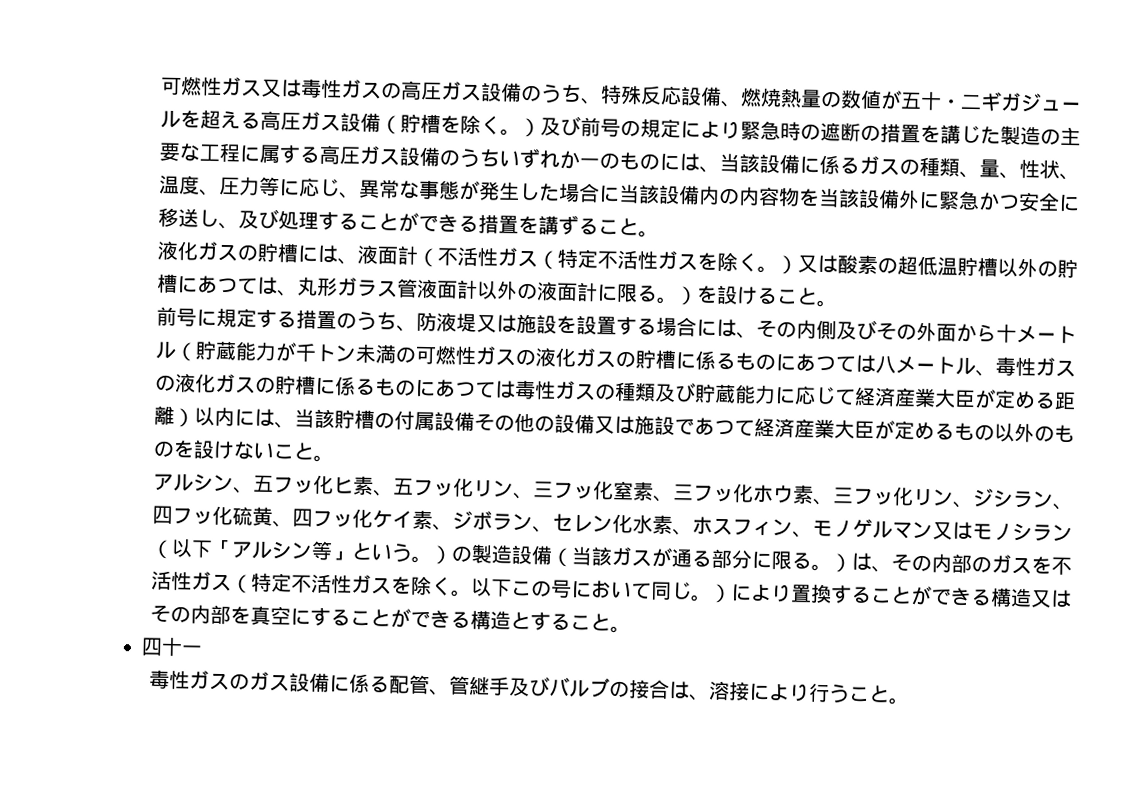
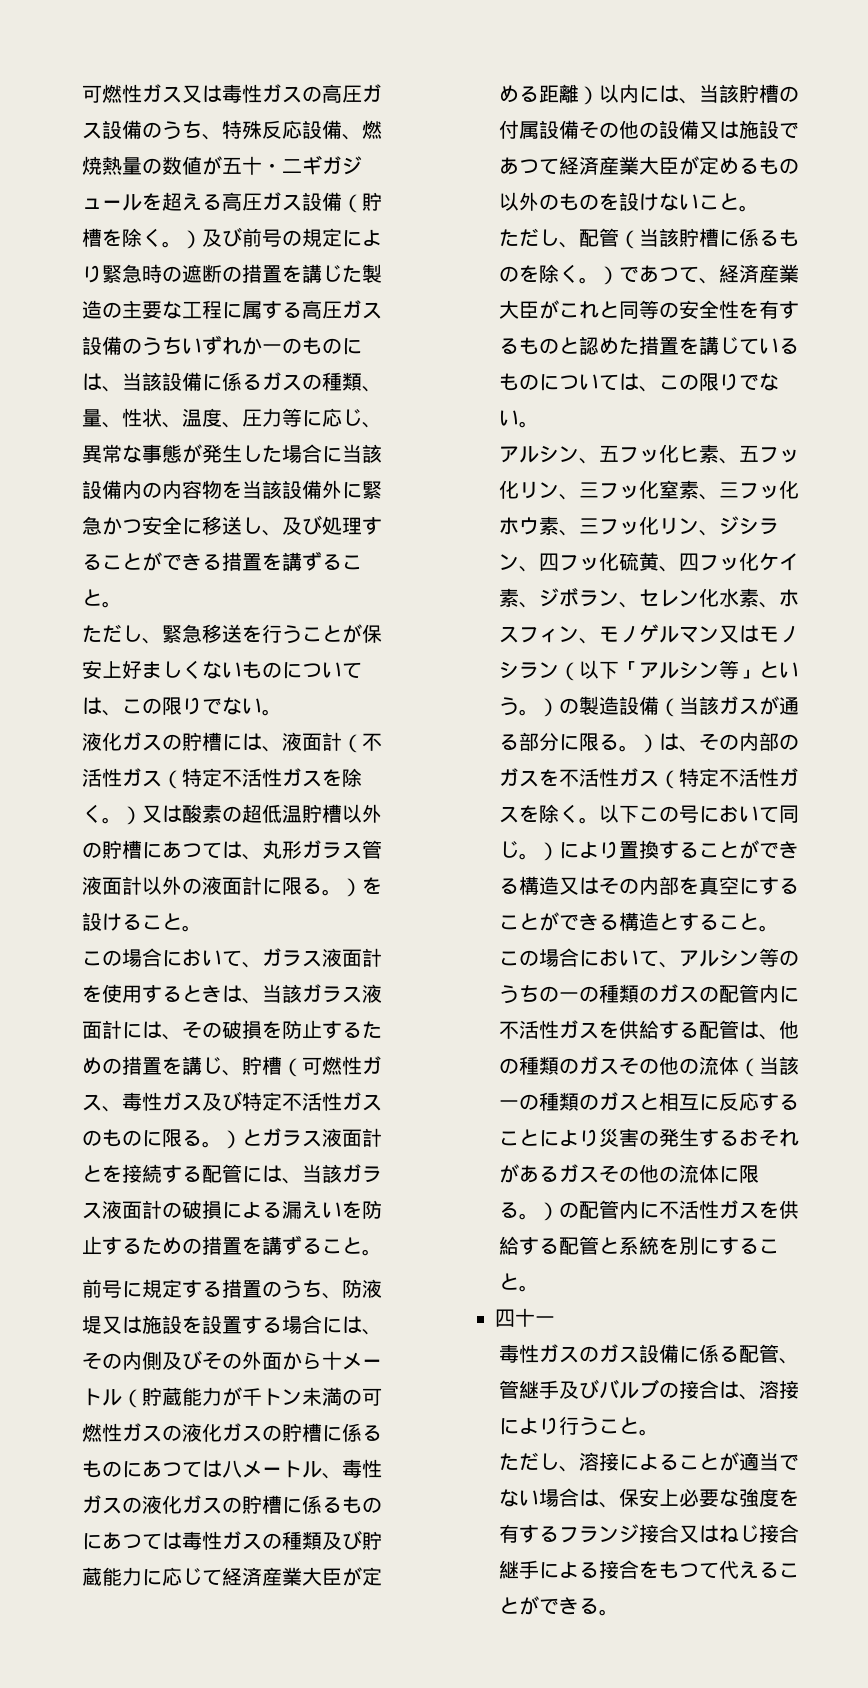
(659, 234) none -> [81,624,382,644] [81,660,362,679] [81,697,282,716] // ただし、緊急移送を行うことが保安上好ましくないものについては、この限りでない。
(838, 303) none -> [81,948,382,968] [81,984,382,1004] [81,1020,382,1040] [81,1056,382,1077] [81,1091,382,1112] [81,1128,382,1149] [81,1164,382,1184] [81,1200,382,1219] [81,1235,382,1256] // この場合において、ガラス液面計を使用するときは、当該ガラス液面計には、その破損を防止するための措置を講じ、貯槽（可燃性ガス、毒性ガス及び特定不活性ガスのものに限る。）とガラス液面計とを接続する配管には、当該ガラス液面計の破損による漏えいを防止するための措置を講ずること。
(334, 458) none -> [498,228,799,249] [498,264,799,285] [498,300,799,319] [498,336,799,355] [498,373,779,392] [498,410,539,428] // ただし、配管（当該貯槽に係るものを除く。）であつて、経済産業大臣がこれと同等の安全性を有するものと認めた措置を講じているものについては、この限りでない。
(631, 629) none -> [498,948,799,968] [498,984,799,1004] [498,1020,799,1040] [498,1056,799,1077] [498,1092,799,1111] [498,1128,799,1147] [498,1164,759,1183] [498,1200,799,1221] [498,1236,779,1255] [498,1273,539,1292] // この場合において、アルシン等のうちの一の種類のガスの配管内に不活性ガスを供給する配管は、他の種類のガスその他の流体（当該一の種類のガスと相互に反応することにより災害の発生するおそれがあるガスその他の流体に限る。）の配管内に不活性ガスを供給する配管と系統を別にすること。
(910, 701) none -> [498,1452,799,1472] [498,1488,799,1508] [498,1524,799,1543] [498,1560,799,1579] [498,1596,619,1616] // ただし、溶接によることが適当でない場合は、保安上必要な強度を有するフランジ接合又はねじ接合継手による接合をもつて代えることができる。

